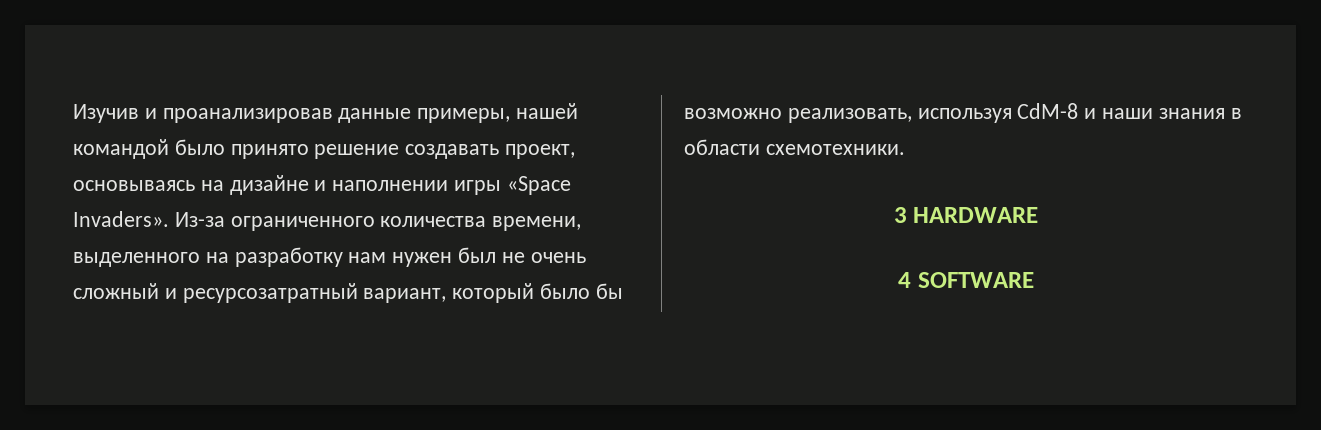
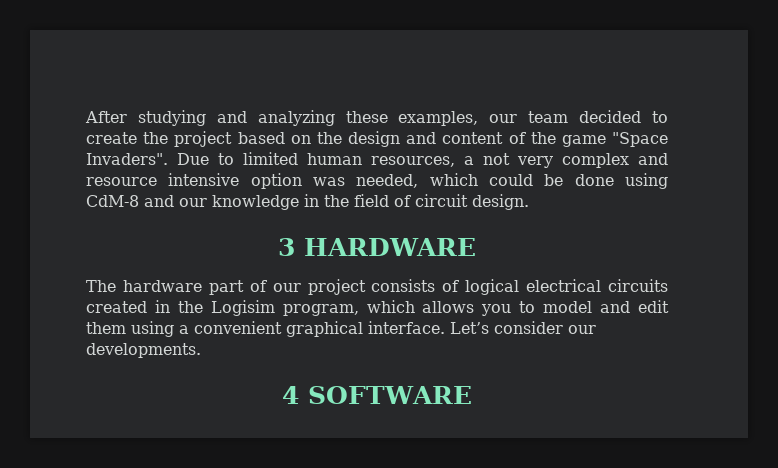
[73,103,579,123] [73,139,576,159] [73,175,571,195] [73,211,582,231] [73,247,586,267] [73,283,623,303] [684,103,1242,123] [684,139,905,155] [893,207,1039,223] Изучив и проанализировав данные примеры, нашей командой было принято решение создавать проект, основываясь на дизайне и наполнении игры «Space Invaders». Из-за ограниченного количества времени, выделенного на разработку нам нужен был не очень сложный и ресурсозатратный вариант, который было бы возможно реализовать, используя CdM-8 и наши знания в области схемотехники. // 3 HARDWARE -> [85,110,669,126] [86,131,668,147] [86,152,668,168] [86,173,668,189] [86,194,529,210] [277,238,477,256] [86,279,668,295] [86,300,670,316] [86,321,596,337] [86,343,201,358] After studying and analyzing these examples, our team decided to create the project based on the design and content of the game "Space Invaders". Due to limited human resources, a not very complex and resource intensive option was needed, which could be done using CdM-8 and our knowledge in the field of circuit design. // 3 HARDWARE // The hardware part of our project consists of logical electrical circuits created in the Logisim program, which allows you to model and edit them using a convenient graphical interface. Let’s consider our developments.

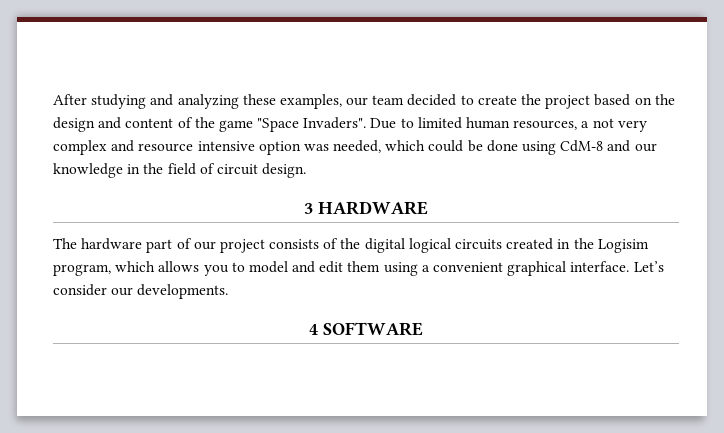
[465,279,602,295] logical electrical -> [340,238,451,253] the digital logical

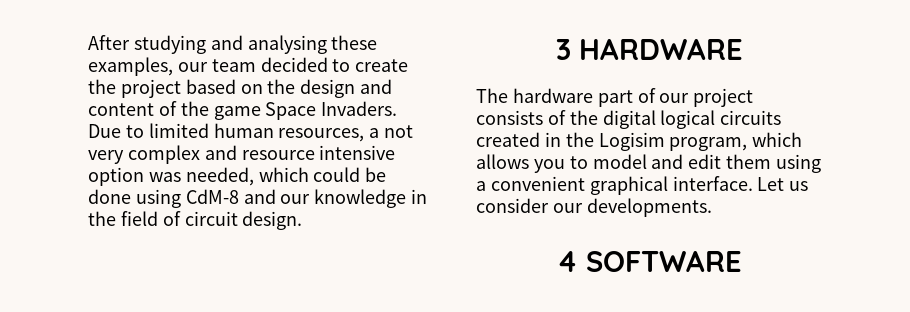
[177,94,239,109] analyzing -> [247,35,327,54] analysing
[257,117,367,132] "Space Invaders". -> [265,101,398,120] Space Invaders.
[633,261,664,272] Let’s -> [757,177,809,191] Let us

